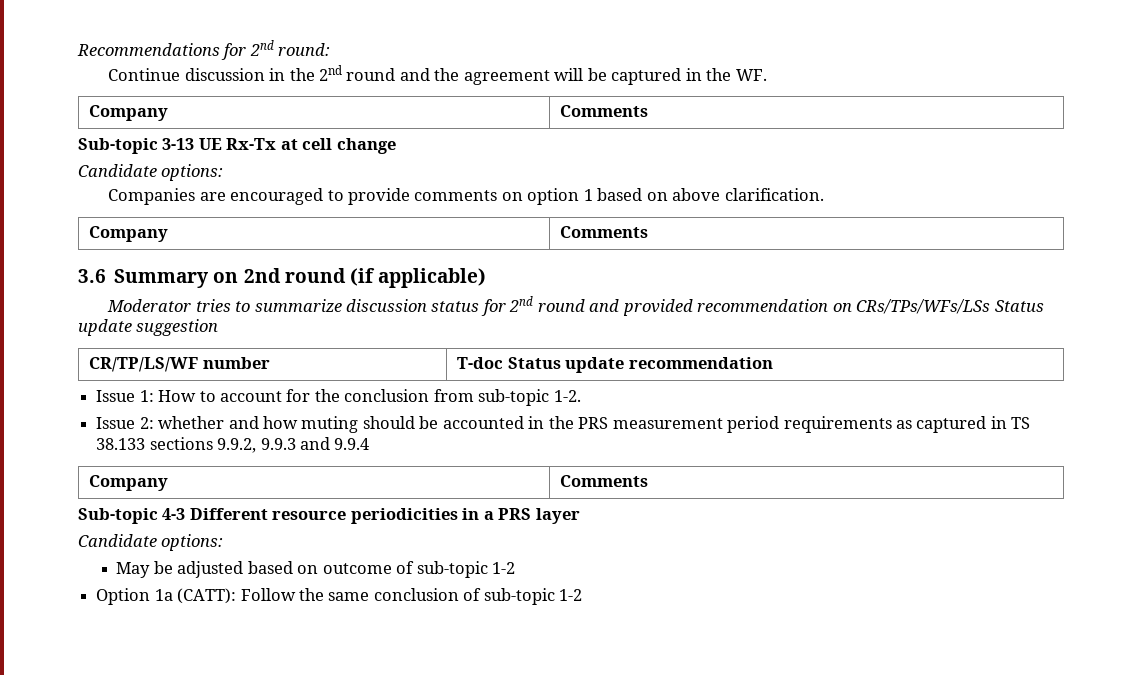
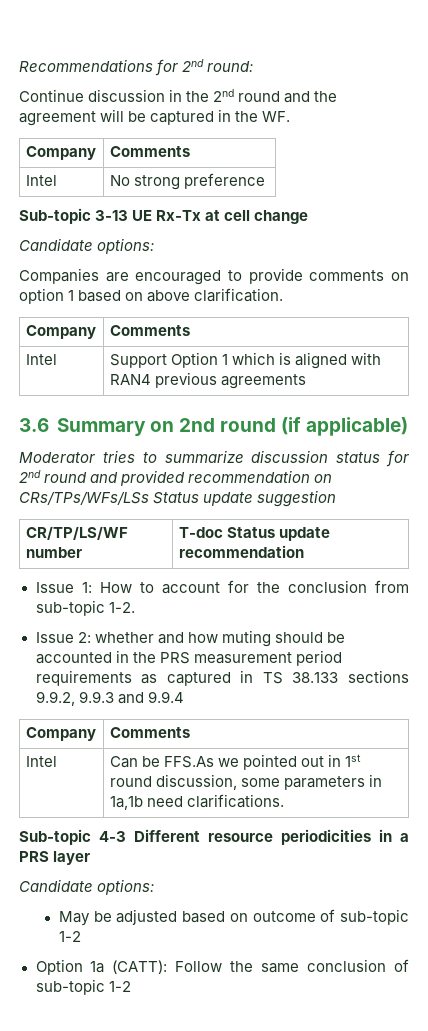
(649, 111) none -> [25,175,57,186] [109,173,265,190] // Intel | No strong preference
(649, 232) none -> [25,354,57,365] [109,352,382,369] [109,372,306,389] // Intel | Support Option 1 which is aligned with RAN4 previous agreements
(649, 481) none -> [25,756,57,767] [109,754,362,770] [109,774,383,790] [109,794,284,810] // Intel | Can be FFS.As we pointed out in 1st round discussion, some parameters in 1a,1b need clarifications.

